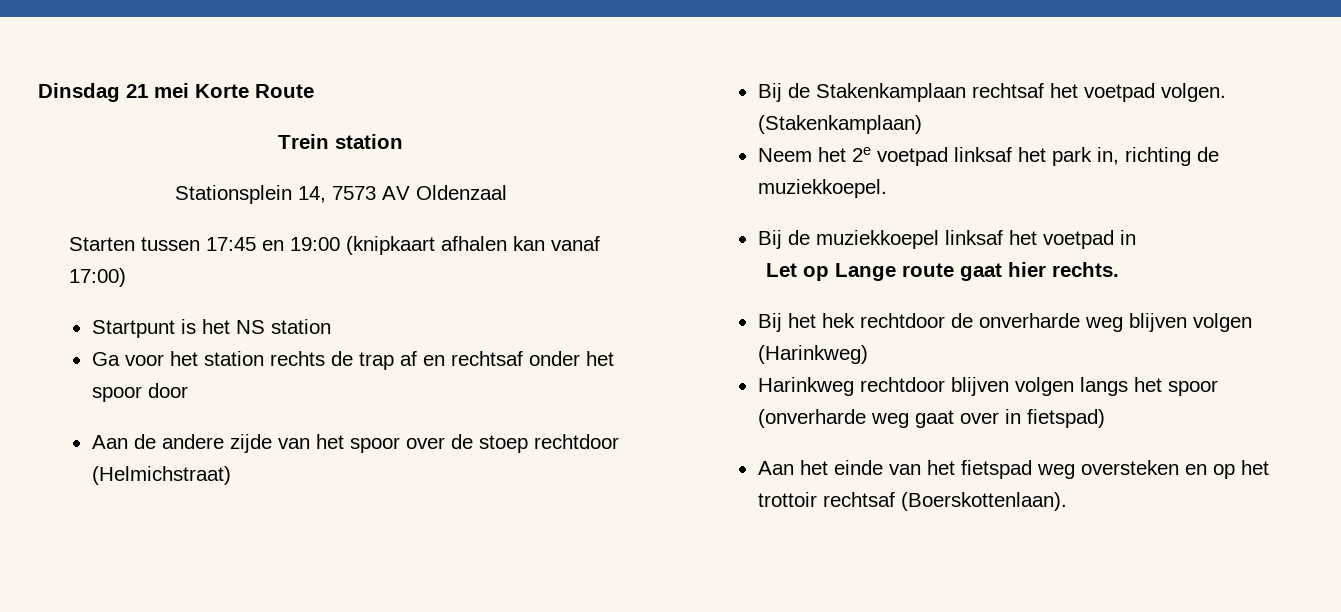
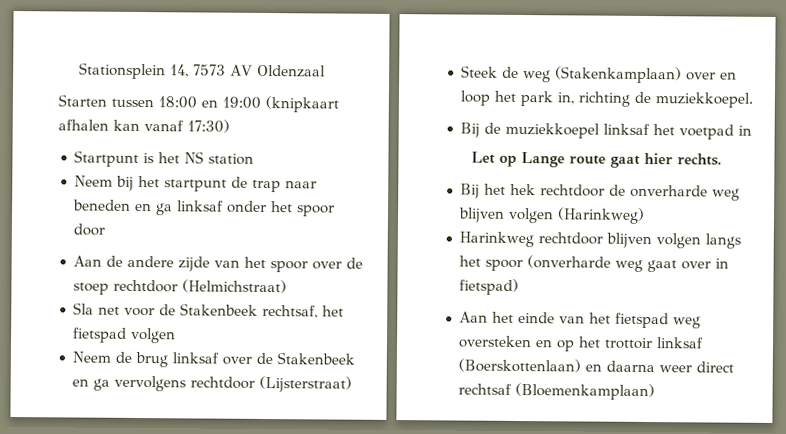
[38,83,314,102] [278,134,403,149] Dinsdag 21 mei Korte Route // Trein station // -> (78, 71) none
[206,237,257,251] 17:45 -> [157,96,197,109] 18:00
[69,268,127,287] 17:00) -> [186,119,230,133] 17:30)
[91,351,523,370] Ga voor het station rechts de trap af en rechtsaf -> [74,175,318,193] [73,199,225,216] Neem bij het startpunt de trap naar beneden en ga linksaf
[757,83,1226,102] [757,115,922,134] [757,147,1012,166] Bij de Stakenkamplaan rechtsaf het voetpad volgen. (Stakenkamplaan) // Neem het 2e voetpad linksaf -> [73,302,345,319] [73,327,177,344] [72,351,356,368] [72,375,353,393] [461,65,738,84] [460,90,491,106] Sla net voor de Stakenbeek rechtsaf, het fietspad volgen // Neem de brug linksaf over de Stakenbeek en ga vervolgens rechtdoor (Lijsterstraat) // Steek de weg (Stakenkamplaan) over en loop
[822,492,1067,511] rechtsaf (Boerskottenlaan). -> [656,337,705,349] [458,358,735,373] [458,382,656,401] linksaf (Boerskottenlaan) en daarna weer direct rechtsaf (Bloemenkamplaan)

